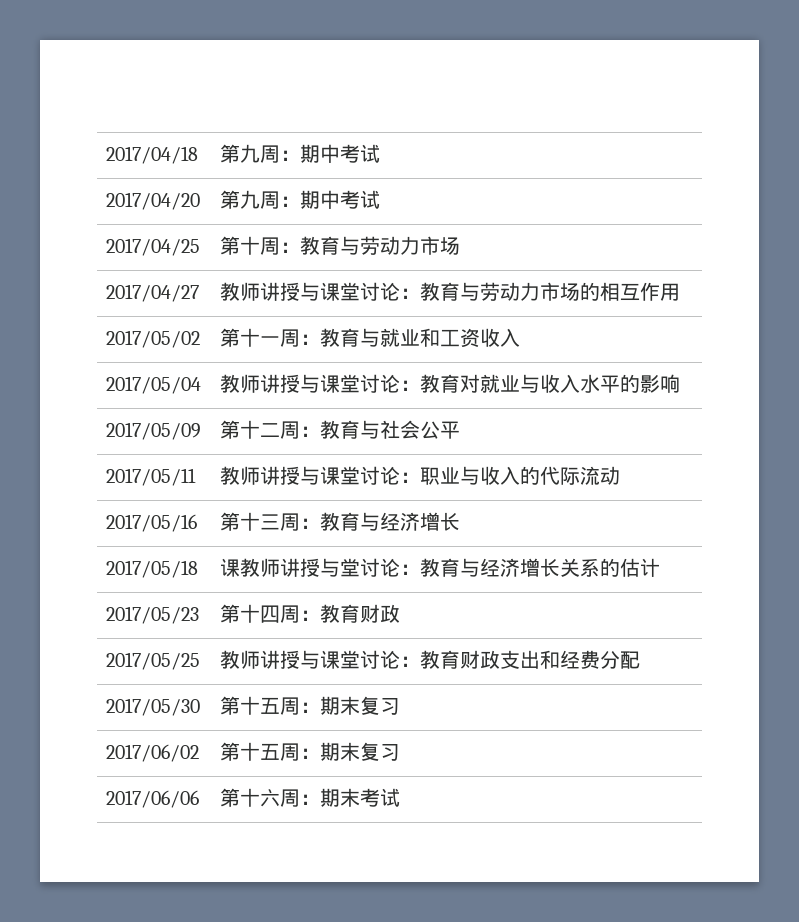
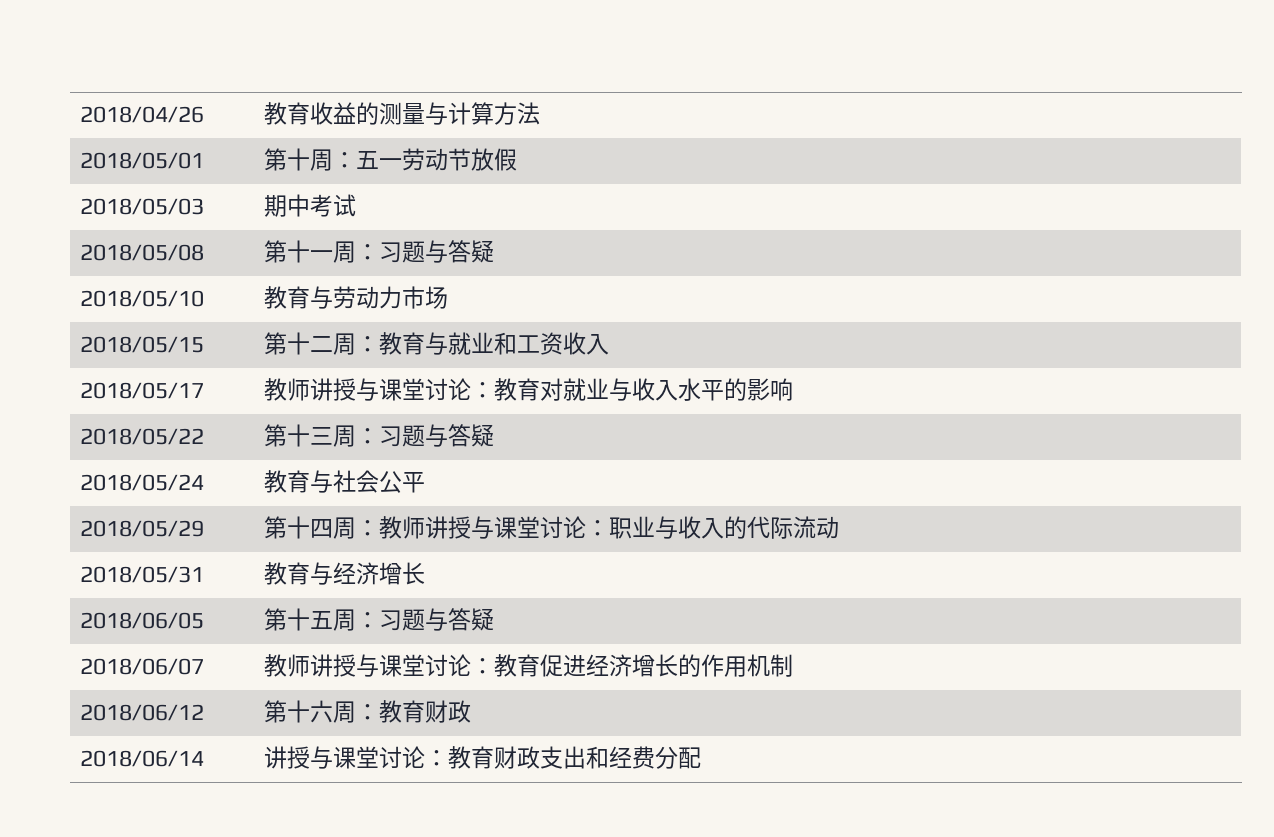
[106,146,199,164] [220,144,381,163] [106,192,201,210] [220,190,381,209] [106,238,201,256] [220,236,461,255] [106,284,200,302] [220,282,681,301] [106,330,201,348] [220,328,281,347] 2017/04/18 | 第九周：期中考试 // 2017/04/20 | 第九周：期中考试 // 2017/04/25 | 第十周：教育与劳动力市场 // 2017/04/27 | 教师讲授与课堂讨论：教育与劳动力市场的相互作用 // 2017/05/02 | 第十一 -> [79,106,204,123] [263,102,540,125] [79,152,204,169] [263,148,517,171] [79,198,204,215] [263,194,356,217] [79,244,204,261] [263,240,494,263] [79,290,204,307] [263,286,448,309] [79,336,204,353] [263,332,333,355] 2018/04/26 | 教育收益的测量与计算方法 // 2018/05/01 | 第十周：五一劳动节放假 // 2018/05/03 | 期中考试 // 2018/05/08 | 第十一周：习题与答疑 // 2018/05/10 | 教育与劳动力市场 // 2018/05/15 | 第十二
[106,376,202,394] 2017/05/04 -> [79,382,204,399] 2018/05/17
[106,422,202,440] [220,420,321,439] 2017/05/09 | 第十二周： -> [79,428,204,445] [263,424,494,447] [79,474,204,491] 2018/05/22 | 第十三周：习题与答疑 // 2018/05/24 |
[106,468,197,486] 2017/05/11 | -> [79,520,204,537] [263,516,379,539] 2018/05/29 | 第十四周：
[106,514,198,532] [220,512,321,531] 2017/05/16 | 第十三周： -> [79,566,204,583] 2018/05/31 |
[106,560,199,578] [220,558,661,577] [106,606,200,624] [220,604,281,623] 2017/05/18 | 课教师讲授与堂讨论：教育与经济增长关系的估计 // 2017/05/23 | 第十四 -> [79,612,204,629] [263,608,494,631] [79,658,204,675] [263,654,793,677] [79,704,204,721] [263,700,333,723] 2018/06/05 | 第十五周：习题与答疑 // 2018/06/07 | 教师讲授与课堂讨论：教育促进经济增长的作用机制 // 2018/06/12 | 第十六
[106,652,201,670] [220,650,261,669] 2017/05/25 | 教师 -> [79,750,204,767] 2018/06/14 |
[106,698,201,716] [220,696,401,715] [106,744,200,762] [220,742,401,761] [106,790,200,808] [220,788,401,807] // 2017/05/30 | 第十五周：期末复习 // 2017/06/02 | 第十五周：期末复习 // 2017/06/06 | 第十六周：期末考试 -> (701, 758) none

